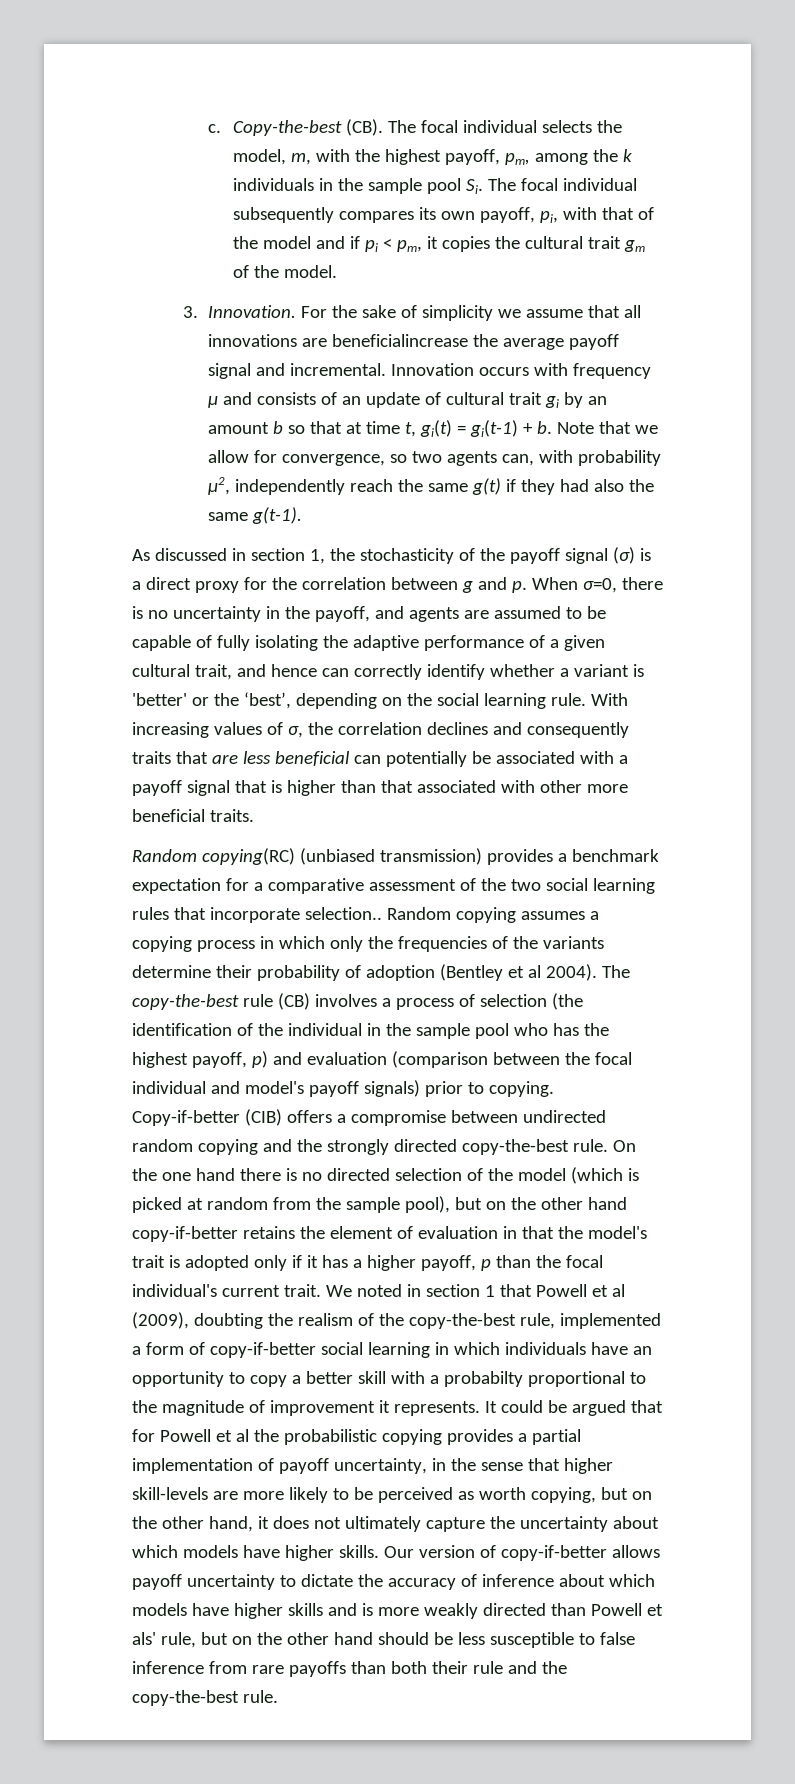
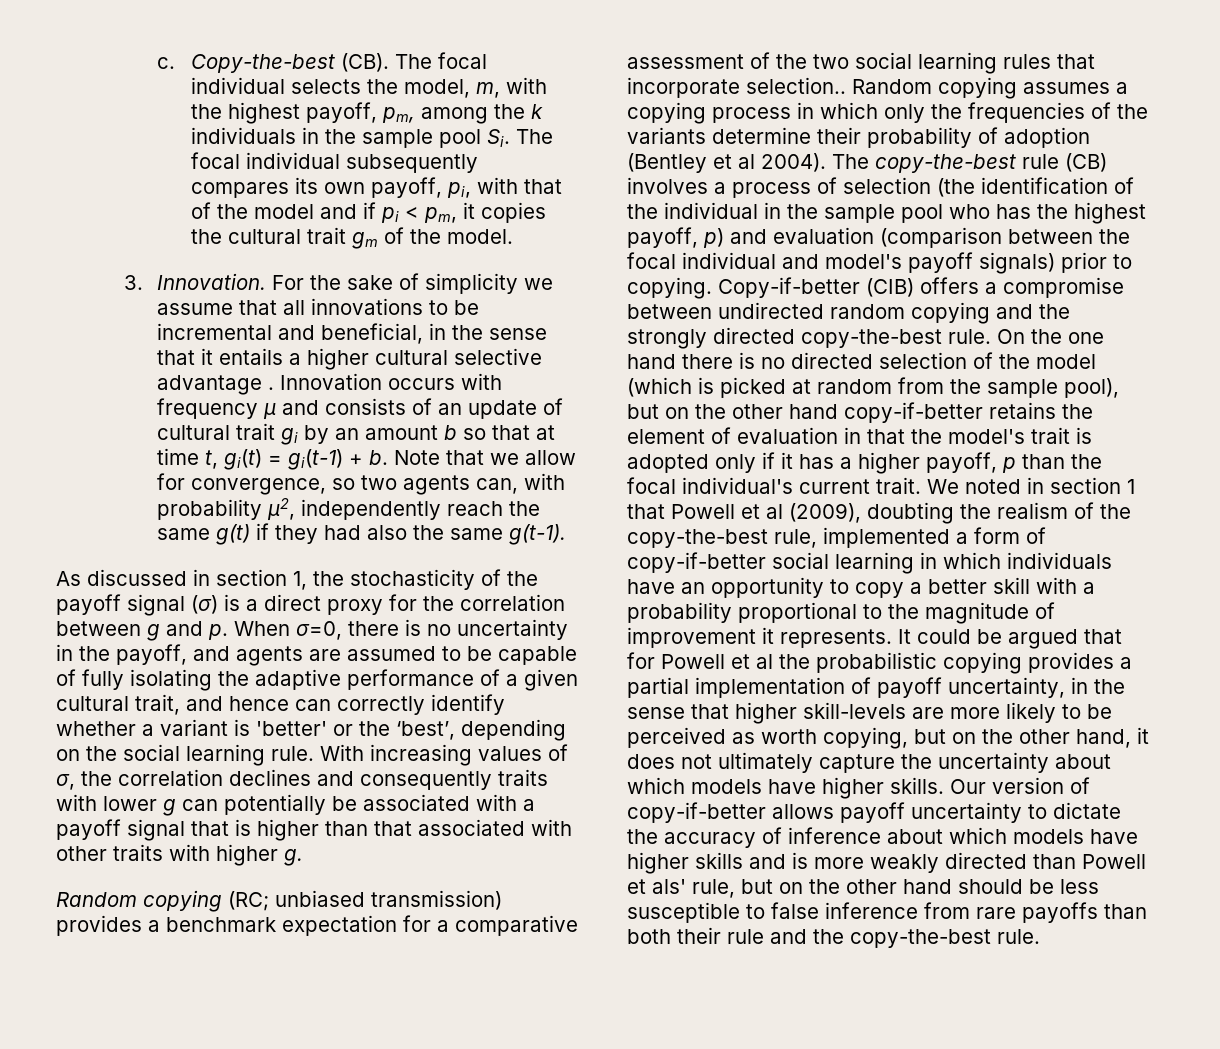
[302,334,620,350] [208,363,387,379] are beneficialincrease the average payoff signal and incremental. -> [429,300,480,315] [157,323,548,344] [157,348,543,370] [157,375,275,395] to be incremental and beneficial, in the sense that it entails a higher cultural selective advantage .
[175,751,350,766] that are less beneficial -> [56,794,176,816] with lower g
[586,784,628,793] [132,809,254,822] [132,848,375,865] more beneficial traits. // Random copying(RC) (unbiased -> [113,844,303,866] [56,890,365,912] traits with higher g. // Random copying (RC; unbiased
[443,1371,523,1387] probabilty -> [627,602,732,623] probability

